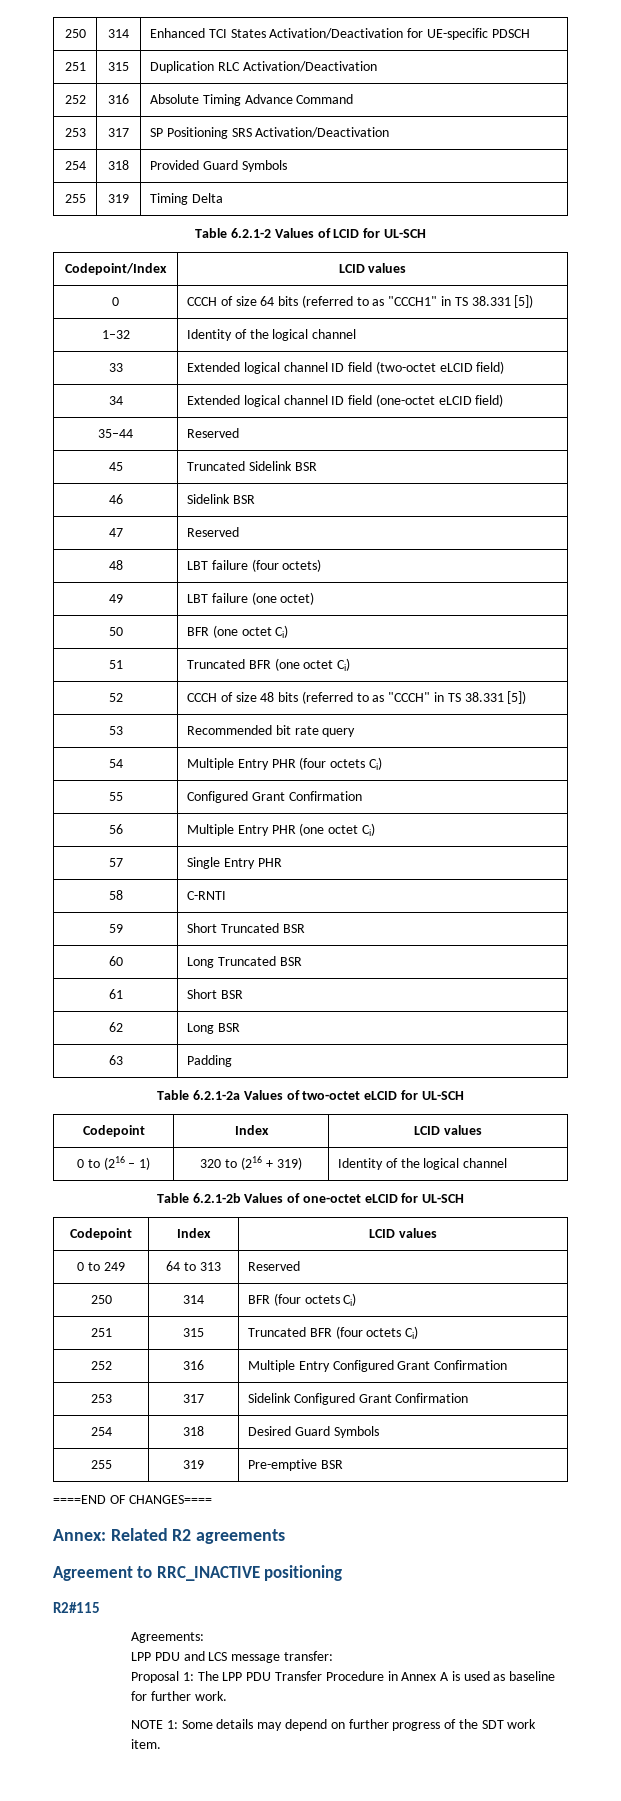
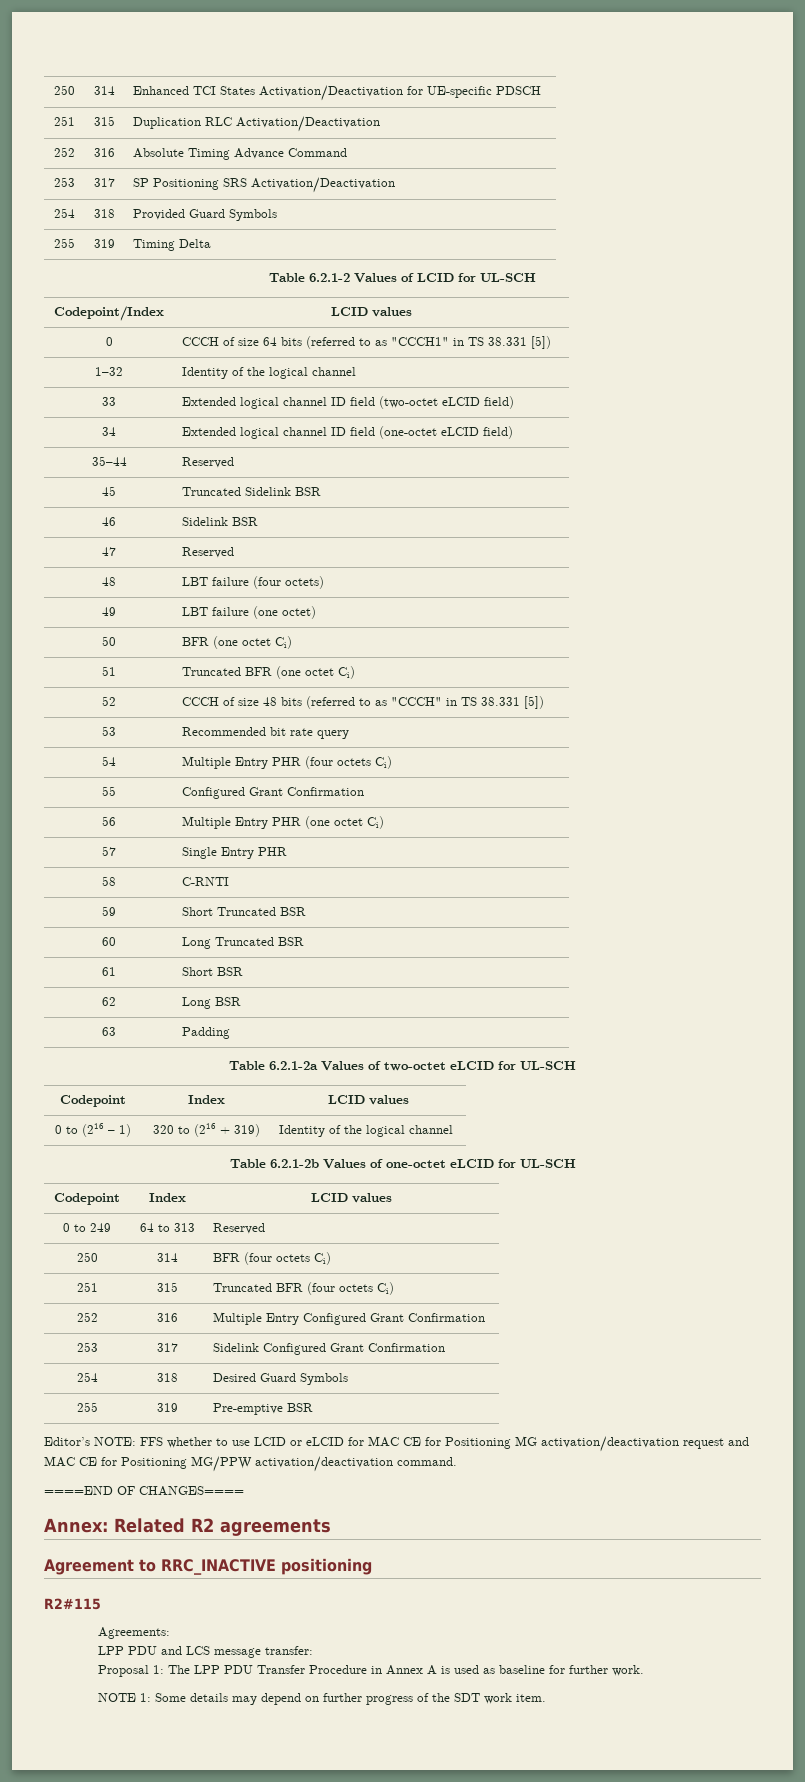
(343, 1464) none -> [44,1436,749,1452] [44,1456,457,1472] // Editor’s NOTE: FFS whether to use LCID or eLCID for MAC CE for Positioning MG activation/deactivation request and MAC CE for Positioning MG/PPW activation/deactivation command.

